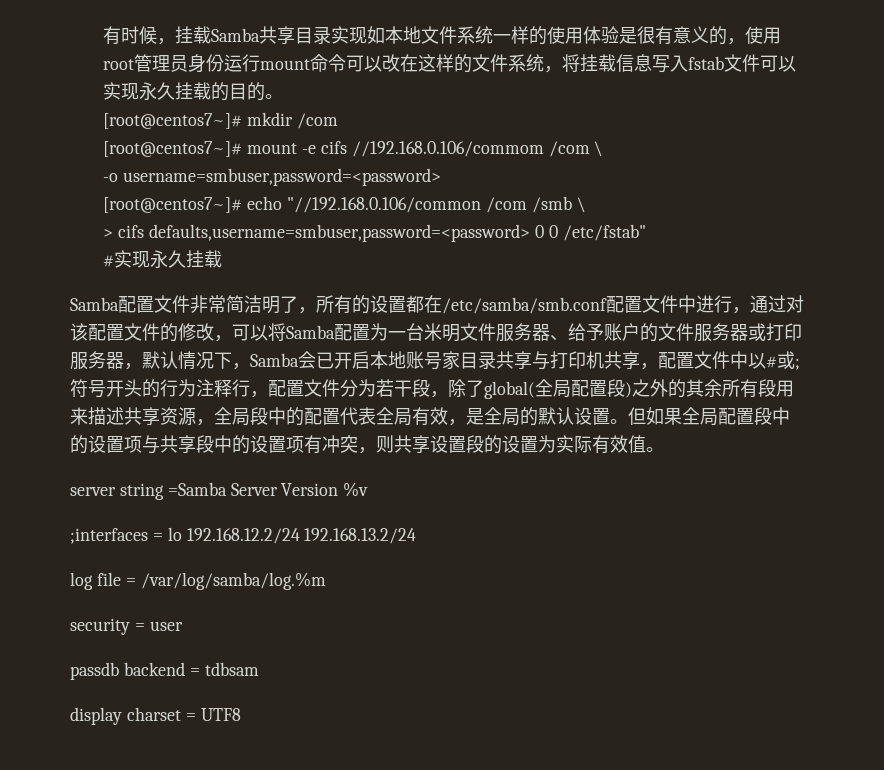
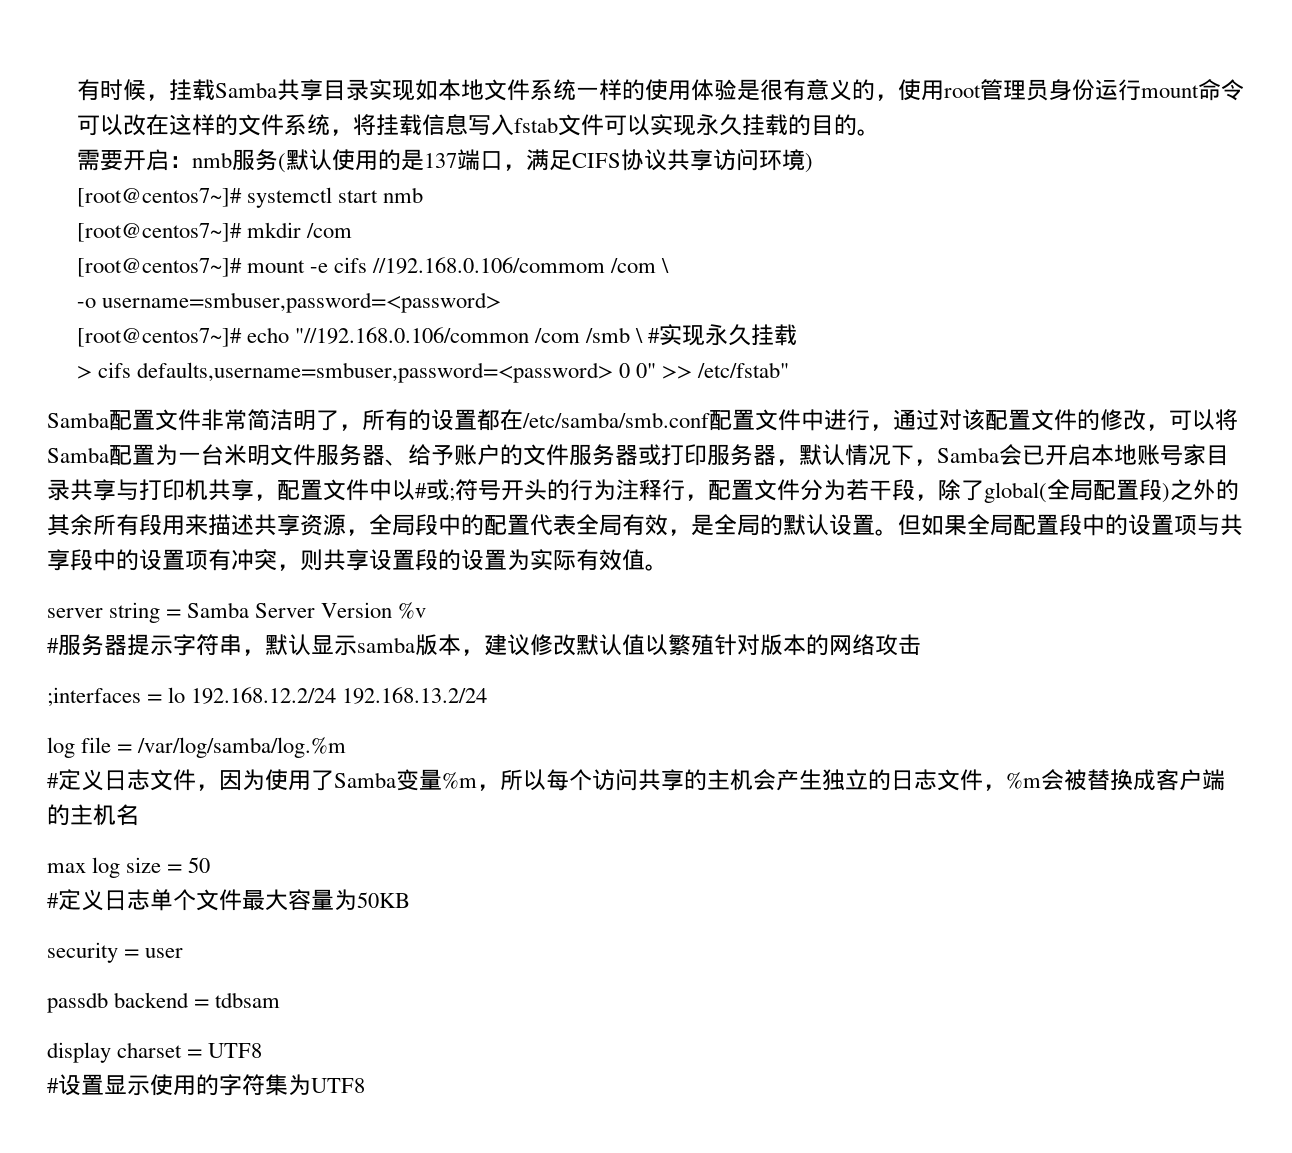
(284, 96) none -> [76,149,813,173] [76,187,424,208] // 需要开启：nmb服务(默认使用的是137端口，满足CIFS协议共享访问环境) // [root@centos7~]# systemctl start nmb
[103,224,646,242] [103,250,223,268] // > cifs defaults,username=smbuser,password=<password> 0 0 /etc/fstab" // #实现永久挂载 -> [648,324,798,346] [76,362,790,383] #实现永久挂载 // > cifs defaults,username=smbuser,password=<password> 0 0" >> /etc/fstab"
[167,482,227,496] =Samba -> [166,602,250,618] = Samba
(369, 489) none -> [47,634,921,656] // #服务器提示字符串，默认显示samba版本，建议修改默认值以繁殖针对版本的网络攻击
(326, 581) none -> [47,769,1225,791] [47,804,139,826] [47,857,211,878] [47,889,410,911] // #定义日志文件，因为使用了Samba变量%m，所以每个访问共享的主机会产生独立的日志文件，%m会被替换成客户端的主机名 // max log size = 50 // #定义日志单个文件最大容量为50KB
(241, 714) none -> [47,1074,365,1096] // #设置显示使用的字符集为UTF8

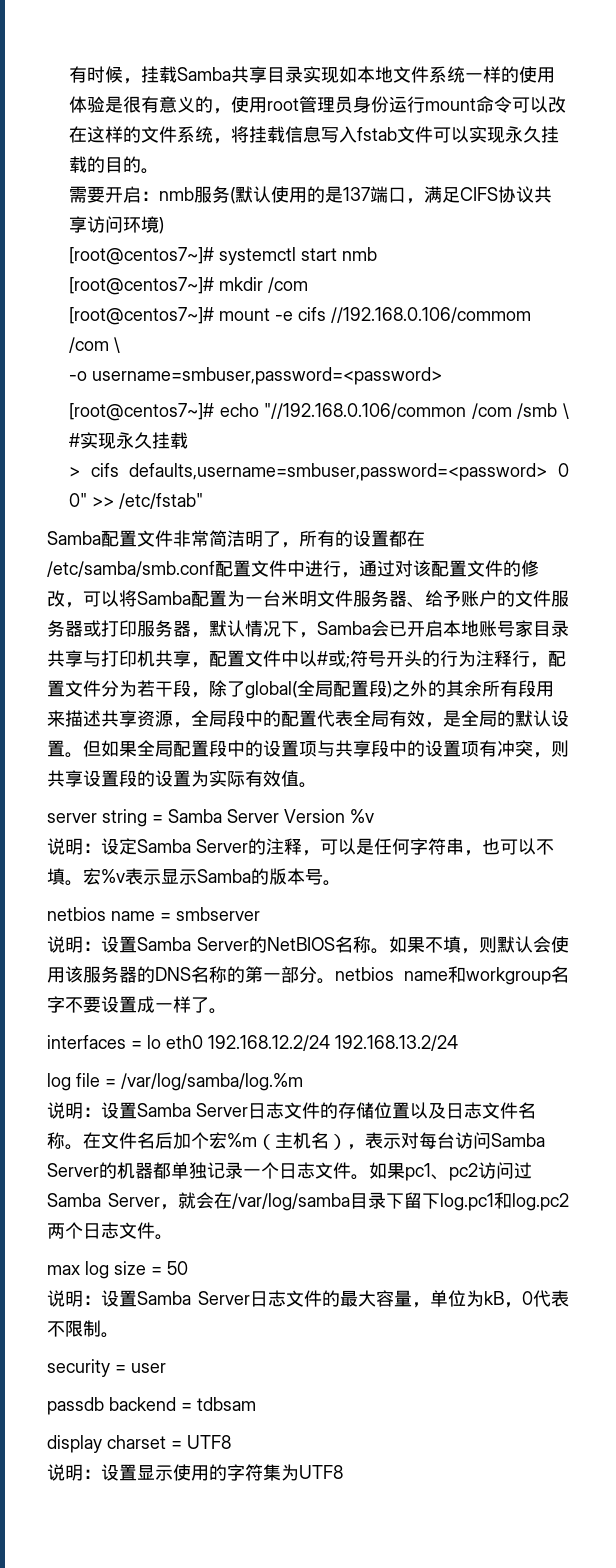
[47,634,921,656] [47,687,141,707] #服务器提示字符串，默认显示samba版本，建议修改默认值以繁殖针对版本的网络攻击 // ;interfaces -> [47,838,554,856] [47,868,341,886] [47,907,260,921] [47,936,569,954] [47,966,569,985] [47,996,227,1014] [47,1035,126,1049] 说明：设定Samba Server的注释，可以是任何字符串，也可以不填。宏%v表示显示Samba的版本号。 // netbios name = smbserver // 说明：设置Samba Server的NetBIOS名称。如果不填，则默认会使用该服务器的DNS名称的第一部分。netbios name和workgroup名字不要设置成一样了。 // interfaces
(186, 695) none -> [166,1035,203,1049] eth0
[47,769,1225,791] [47,804,139,826] #定义日志文件，因为使用了Samba变量%m，所以每个访问共享的主机会产生独立的日志文件，%m会被替换成客户端的主机名 -> [47,1102,536,1119] [47,1132,545,1150] [47,1162,532,1181] [47,1192,569,1211] [47,1222,173,1240] 说明：设置Samba Server日志文件的存储位置以及日志文件名称。在文件名后加个宏%m（主机名），表示对每台访问Samba Server的机器都单独记录一个日志文件。如果pc1、pc2访问过Samba Server，就会在/var/log/samba目录下留下log.pc1和log.pc2两个日志文件。
[47,889,410,911] #定义日志单个文件最大容量为50KB -> [47,1290,569,1308] [47,1320,119,1338] 说明：设置Samba Server日志文件的最大容量，单位为kB，0代表不限制。
[47,1078,59,1093] # -> [47,1464,101,1481] 说明：

